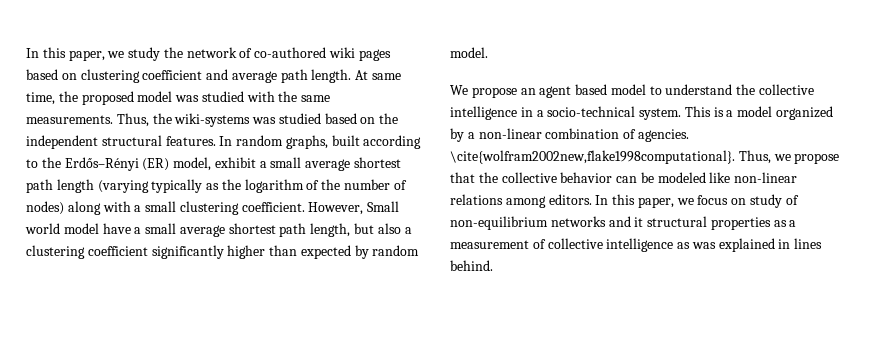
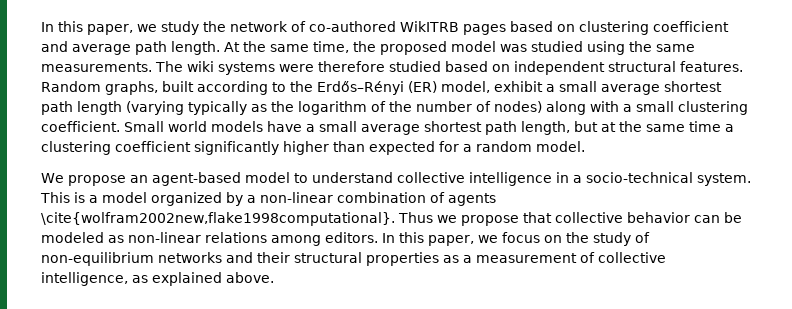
[329,47,356,58] wiki -> [400,21,459,32] WikITRB
(369, 75) none -> [243,41,266,52] the
[246,91,275,102] with -> [587,41,625,55] using
[116,113,277,127] Thus, the wiki-systems was -> [155,61,385,75] The wiki systems were therefore
[379,113,399,124] the -> (510, 68) none
[219,135,284,146] In random -> [41,81,101,92] Random
[308,202,364,215] However, -> (120, 126) none
[63,223,99,234] model -> [211,121,263,132] models
[377,223,401,234] also -> [601,121,721,132] at the same time
[354,245,369,259] by -> [439,141,472,152] for a
[539,84,608,98] agent based -> [152,172,241,186] agent-based
[736,84,756,95] the -> (393, 177) none
[637,129,689,142] [450,150,771,164] agencies. \cite{wolfram2002new,flake1998computational}. Thus, -> [448,193,496,206] [41,212,433,226] agents \cite{wolfram2002new,flake1998computational}. Thus
[478,172,498,183] the -> (552, 217) none
[709,172,731,183] like -> [108,235,124,243] as
(747, 201) none -> [566,232,589,243] the
[634,217,644,227] it -> [257,252,290,263] their
[606,238,823,252] [450,260,493,271] intelligence as was explained in lines behind. -> [41,272,274,286] intelligence, as explained above.

